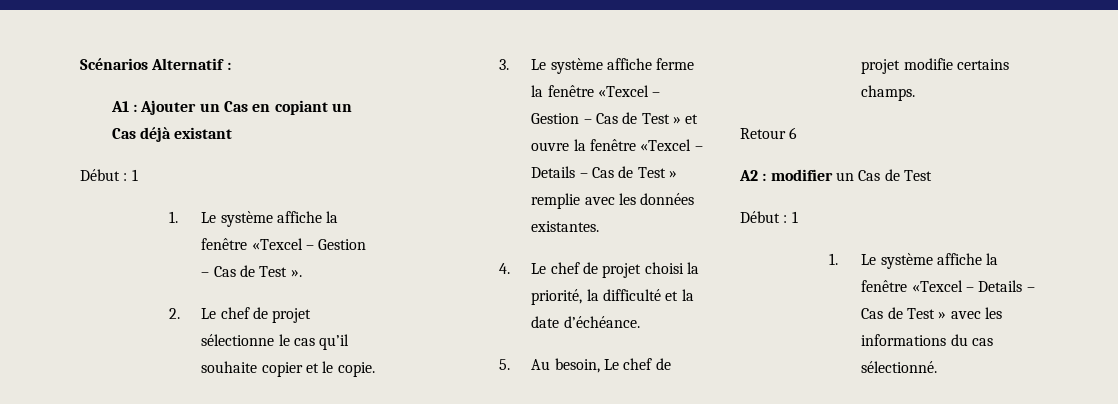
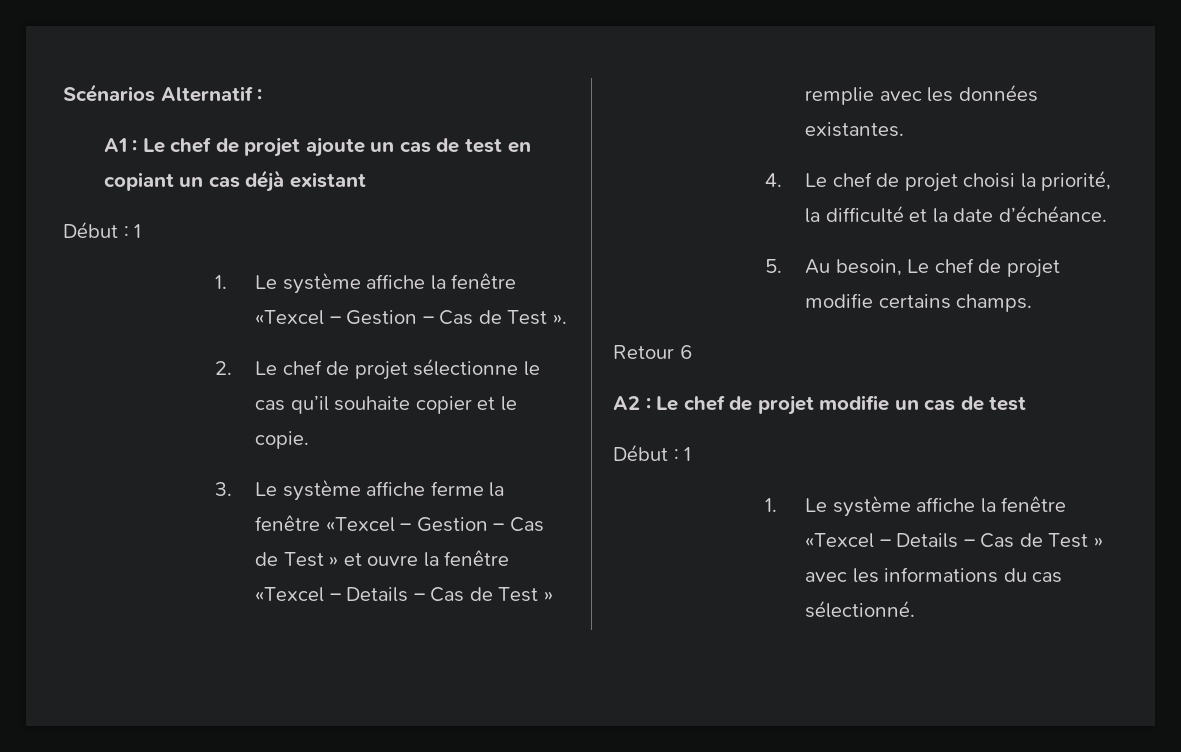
[140,100,249,115] Ajouter un Cas -> [142,137,503,157] Le chef de projet ajoute un cas de test
[111,128,136,139] Cas -> [208,176,240,188] cas
[770,169,932,181] modifier un Cas de Test -> [656,395,1027,415] Le chef de projet modifie un cas de test

